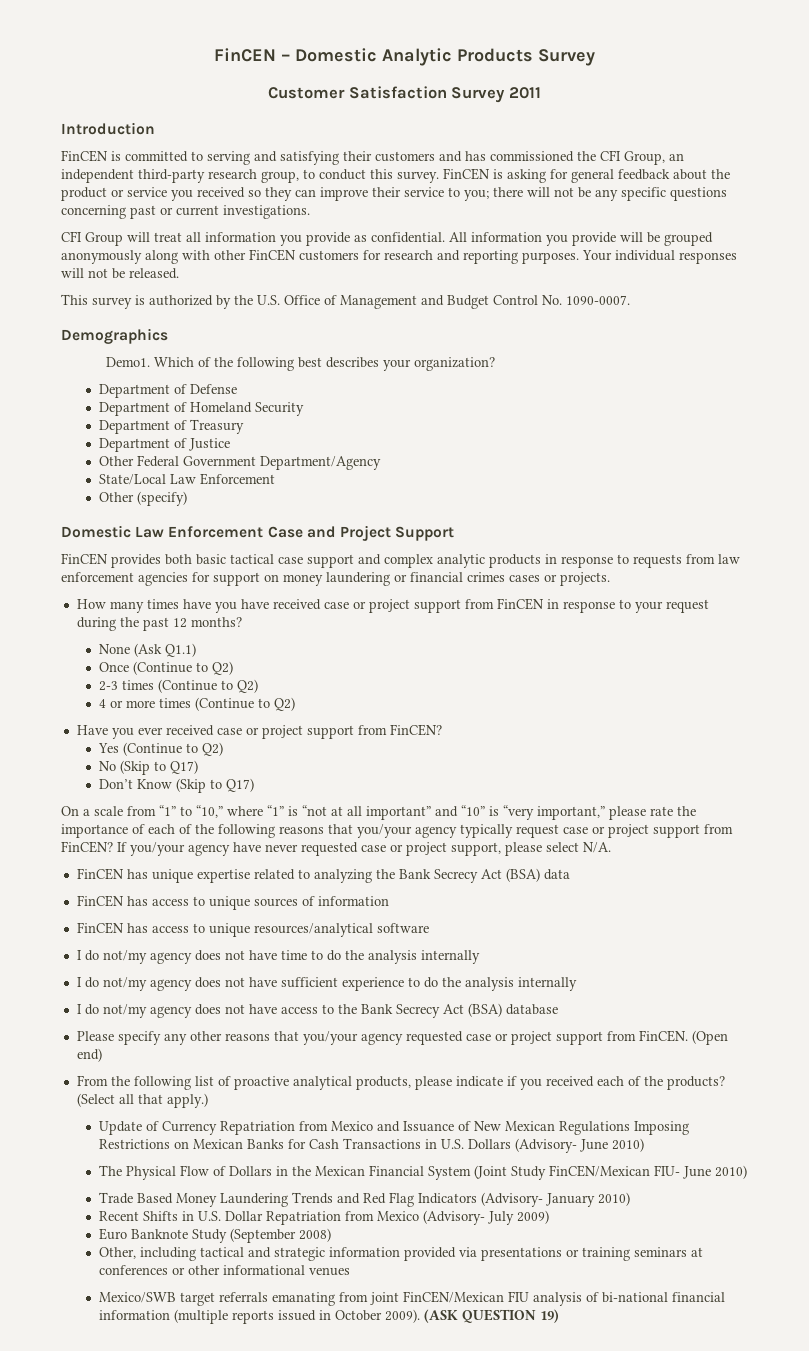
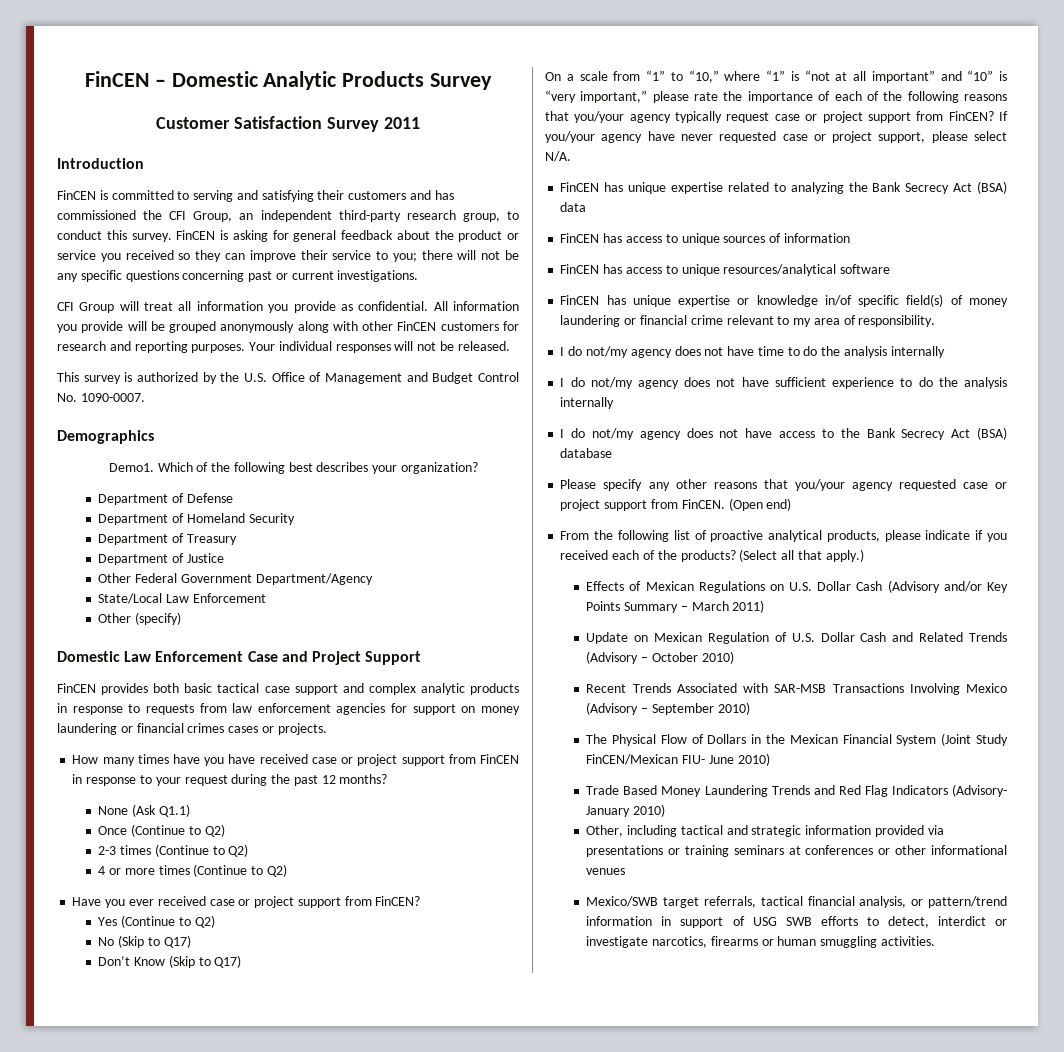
(429, 928) none -> [560,294,1008,307] [560,315,936,327] // FinCEN has unique expertise or knowledge in/of specific field(s) of money laundering or financial crime relevant to my area of responsibility.
[99,1121,690,1135] [99,1138,609,1153] Update of Currency Repatriation from Mexico and Issuance of New Mexican Regulations Imposing Restrictions on Mexican Banks for Cash Transactions in U.S. Dollars (Advisory- June -> [586,580,1008,593] [586,600,765,613] [586,632,1007,644] [586,651,734,664] [586,683,1007,695] [586,702,714,715] Effects of Mexican Regulations on U.S. Dollar Cash (Advisory and/or Key Points Summary – March 2011) // Update on Mexican Regulation of U.S. Dollar Cash and Related Trends (Advisory – October 2010) // Recent Trends Associated with SAR-MSB Transactions Involving Mexico (Advisory – September
[99,1210,550,1225] [99,1228,332,1243] // Recent Shifts in U.S. Dollar Repatriation from Mexico (Advisory- July 2009) // Euro Banknote Study (September 2008) -> (666, 810) none
[219,1291,726,1306] [99,1309,560,1324] referrals emanating from joint FinCEN/Mexican FIU analysis of bi-national financial information (multiple reports issued in October 2009). (ASK QUESTION 19) -> [703,896,1007,908] [586,916,1007,928] [586,936,935,948] referrals, tactical financial analysis, or pattern/trend information in support of USG SWB efforts to detect, interdict or investigate narcotics, firearms or human smuggling activities.

